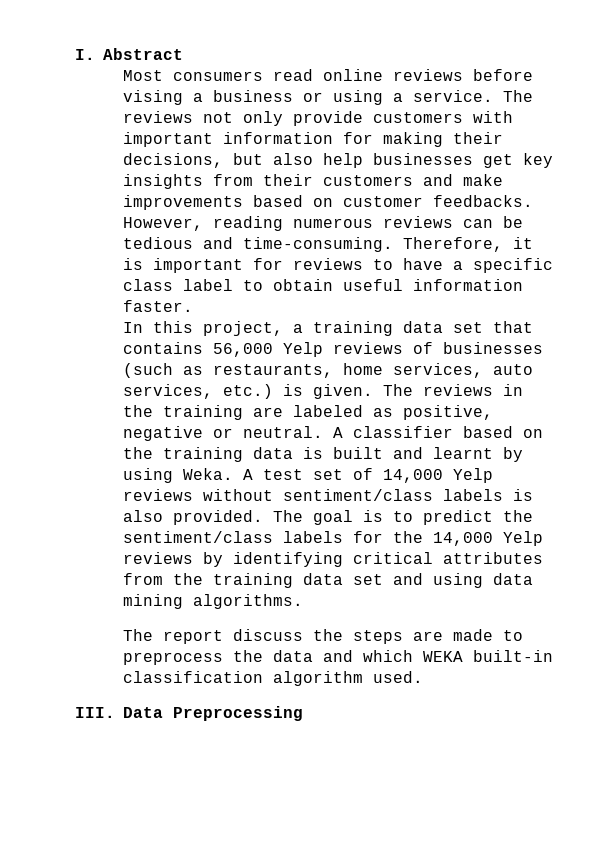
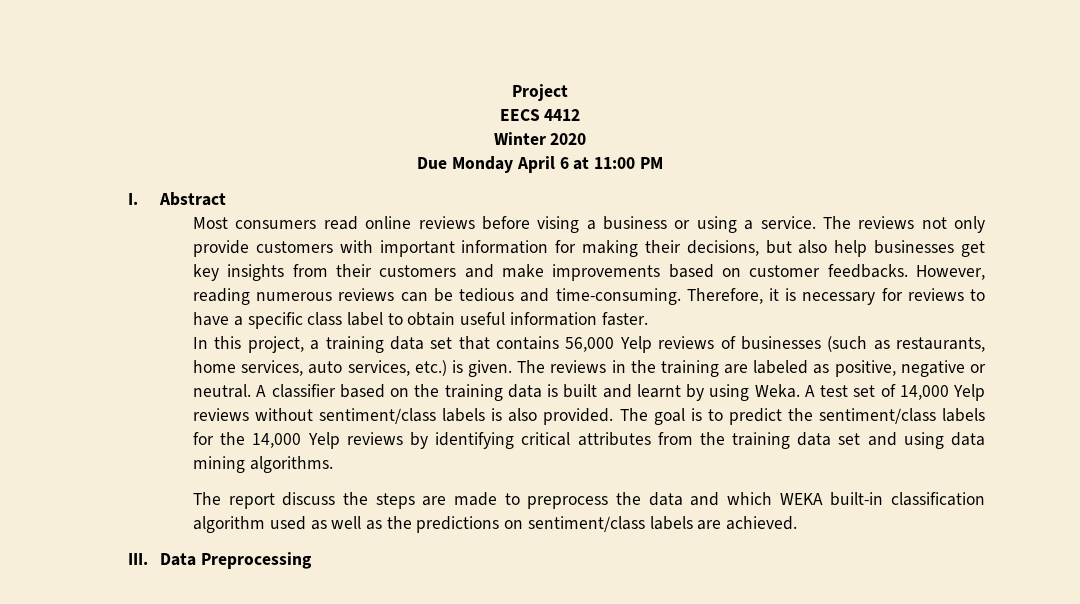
(74, 54) none -> [512,84,568,101] [499,109,581,121] [493,132,587,145] [417,156,663,173] Project // EECS 4412 // Winter 2020 // Due Monday April 6 at 11:00 PM //
[152,258,243,273] important -> [802,292,876,305] necessary
[372,671,423,683] used. -> [269,516,798,533] used as well as the predictions on sentiment/class labels are achieved.

